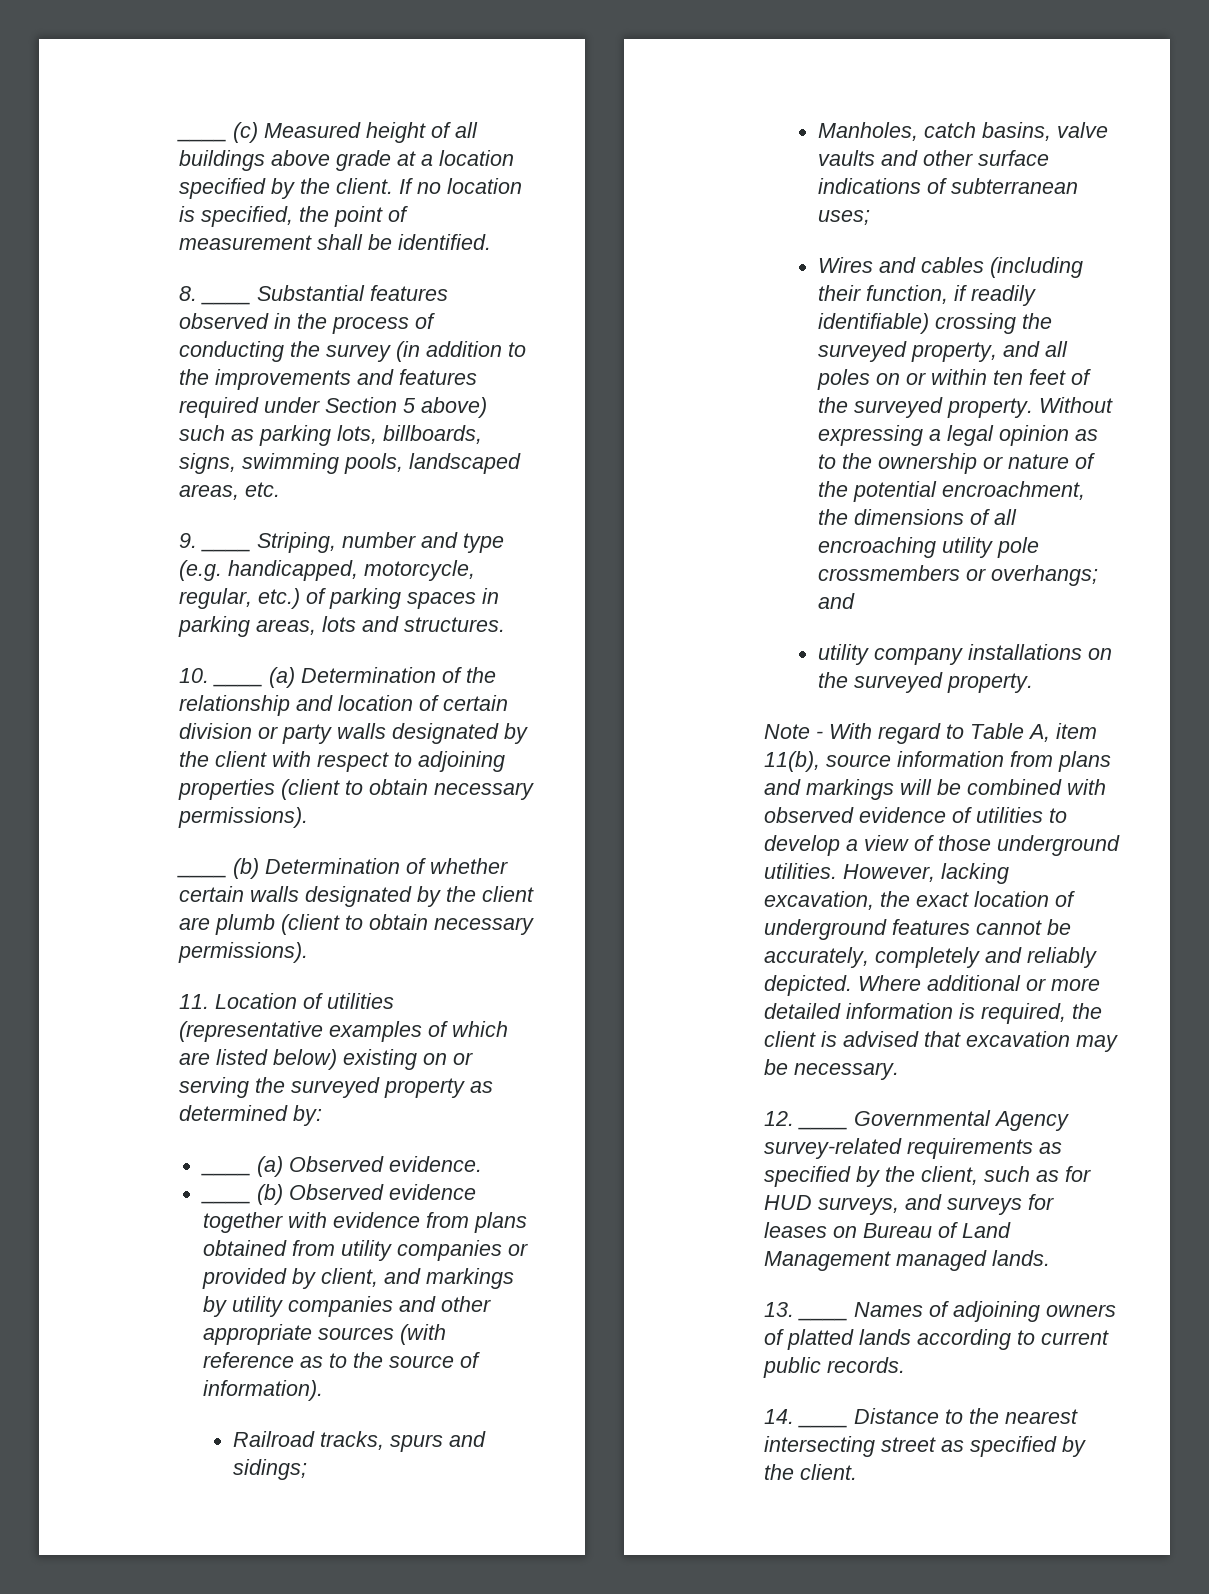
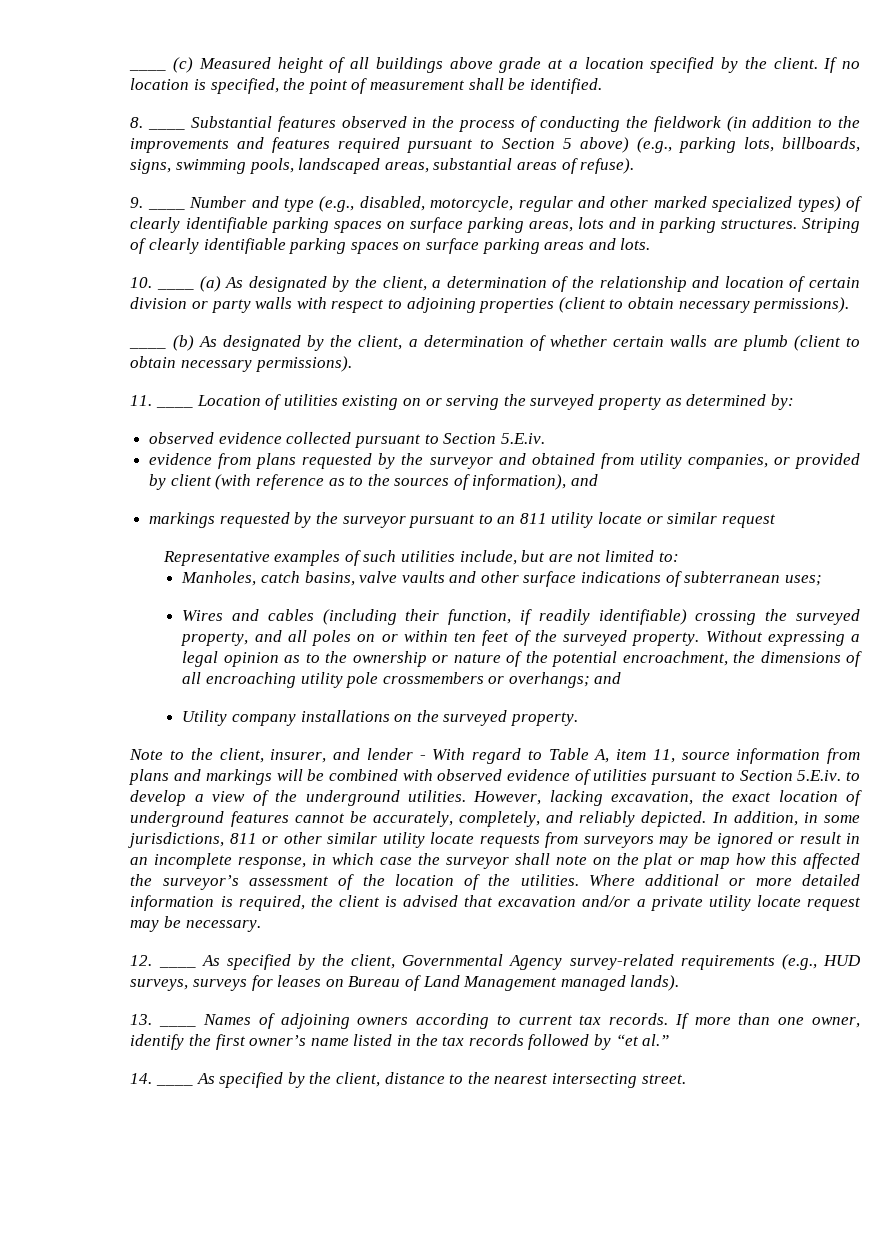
[326,344,392,362] survey -> [653,116,721,132] fieldwork
[264,397,321,413] under -> [407,139,495,153] pursuant to
[179,425,255,441] such as -> [637,137,673,153] (e.g.,
[245,482,281,497] [179,533,198,548] [201,532,505,553] [179,560,476,581] [179,588,500,609] etc. // 9. ____ Striping, number and type (e.g. handicapped, motorcycle, regular, etc.) of parking spaces in -> [433,158,635,174] [130,197,144,208] [147,208,185,210] [189,196,863,212] [130,217,463,233] substantial areas of refuse). // 9. ____ Number and type (e.g., disabled, motorcycle, regular and other marked specialized types) of clearly identifiable parking spaces on surface
(400, 624) none -> [640,217,716,233] in parking
[179,668,210,683] [213,667,437,688] // 10. ____ (a) Determination -> [801,218,860,233] [130,238,651,254] [130,277,153,288] [157,276,547,292] Striping of clearly identifiable parking spaces on surface parking areas and lots. // 10. ____ (a) As designated by the client, a determination
[392,723,529,744] [179,751,268,767] designated by the client -> (293, 303) none
[265,858,509,874] [179,886,535,907] Determination of whether certain walls designated by the client -> [198,335,708,351] As designated by the client, a determination of whether certain walls
(210, 1001) none -> [156,406,194,408] ____
[179,1021,509,1042] [179,1049,338,1070] (representative examples of which are listed below) -> (338, 400) none
[200,1156,482,1177] [200,1184,476,1205] [202,1212,527,1233] ____ (a) Observed evidence. // ____ (b) Observed evidence together with evidence from plans -> [149,432,545,448] [149,453,526,469] observed evidence collected pursuant to Section 5.E.iv. // evidence from plans requested by the surveyor and
[396,1240,502,1261] companies -> [687,454,768,469] companies,
[320,1268,514,1289] [202,1296,491,1317] [202,1324,394,1345] client, and markings by utility companies and other appropriate sources -> [170,474,212,486] client
[388,1352,480,1368] [202,1380,323,1401] [233,1431,487,1452] [233,1459,308,1480] source of information). // Railroad tracks, spurs and sidings; -> [394,474,599,490] [149,512,776,528] [162,550,679,566] sources of information), and // markings requested by the surveyor pursuant to an 811 utility locate or similar request // Representative examples of such utilities include, but are not limited to:
[818,644,870,665] utility -> [182,710,228,726] Utility
(811, 731) none -> [170,748,413,763] to the client, insurer, and lender
[764,751,821,772] 11(b), -> [652,749,675,763] 11,
(1044, 815) none -> [651,770,842,785] pursuant to Section 5.E.iv.
[938,835,992,851] those -> [275,790,298,802] the
[875,947,981,968] completely -> [459,811,541,827] completely,
(853, 985) none -> [711,811,860,826] [128,832,860,848] [130,853,861,869] [130,874,579,890] In addition, in some jurisdictions, 811 or other similar utility locate requests from surveyors may be ignored or result in an incomplete response, in which case the surveyor shall note on the plat or map how this affected the surveyor’s assessment of the location of the utilities.
(1071, 1039) none -> [582,895,861,911] and/or a private utility locate request
[854,1110,1070,1131] [764,1138,1063,1159] [764,1166,1092,1187] Governmental Agency survey-related requirements as specified by the client, such as for -> [201,954,817,970] As specified by the client, Governmental Agency survey-related requirements (e.g.,
[905,1194,943,1210] and -> (189, 985) none
[992,1250,1051,1266] lands. -> [630,975,680,991] lands).
[764,1329,912,1350] of platted lands -> (409, 1021) none
[763,1357,822,1378] public -> [579,1015,602,1025] tax
[764,1409,795,1424] [798,1424,849,1428] [854,1408,1079,1424] [764,1436,1087,1457] [764,1464,858,1480] // 14. ____ Distance to the nearest intersecting street as specified by the client. -> [674,1013,860,1029] [130,1034,670,1050] [130,1073,153,1084] [156,1084,194,1086] [196,1072,686,1088] If more than one owner, identify the first owner’s name listed in the tax records followed by “et al.” // 14. ____ As specified by the client, distance to the nearest intersecting street.

